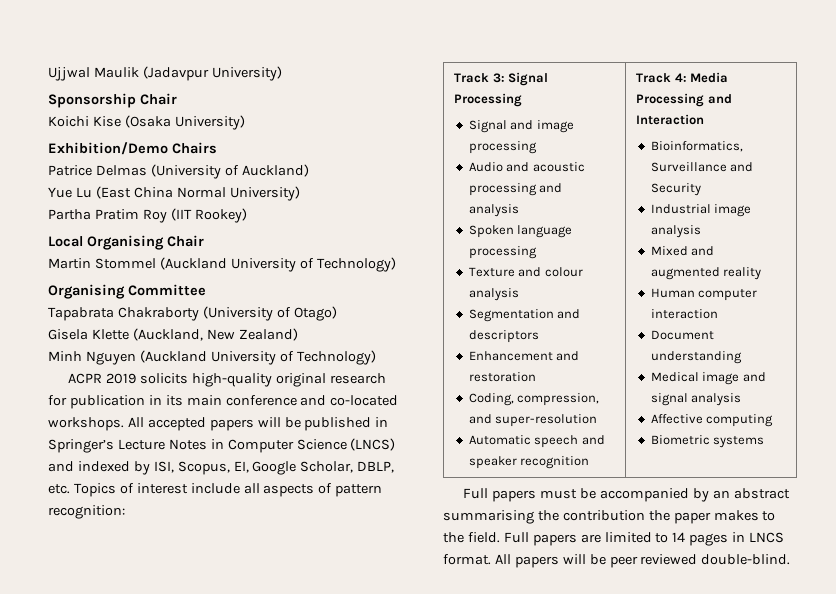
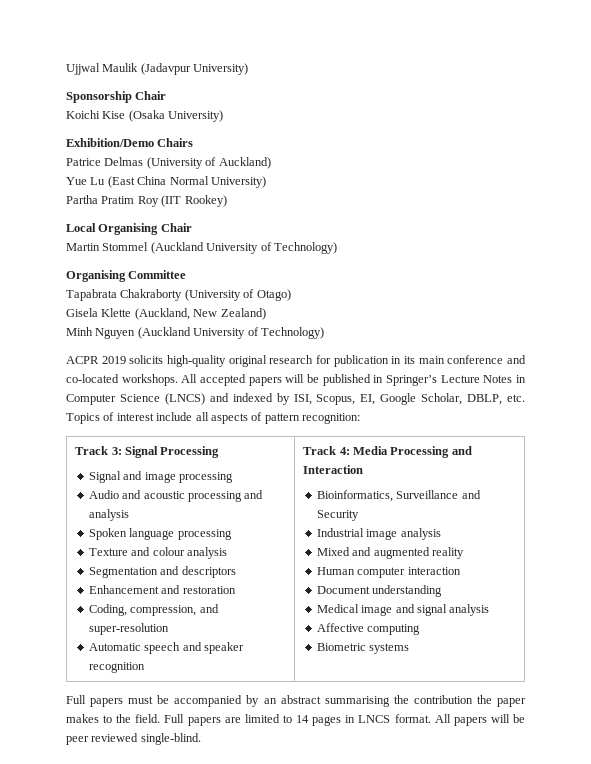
[701,554,791,565] double-blind. -> [140,733,201,745] single-blind.

